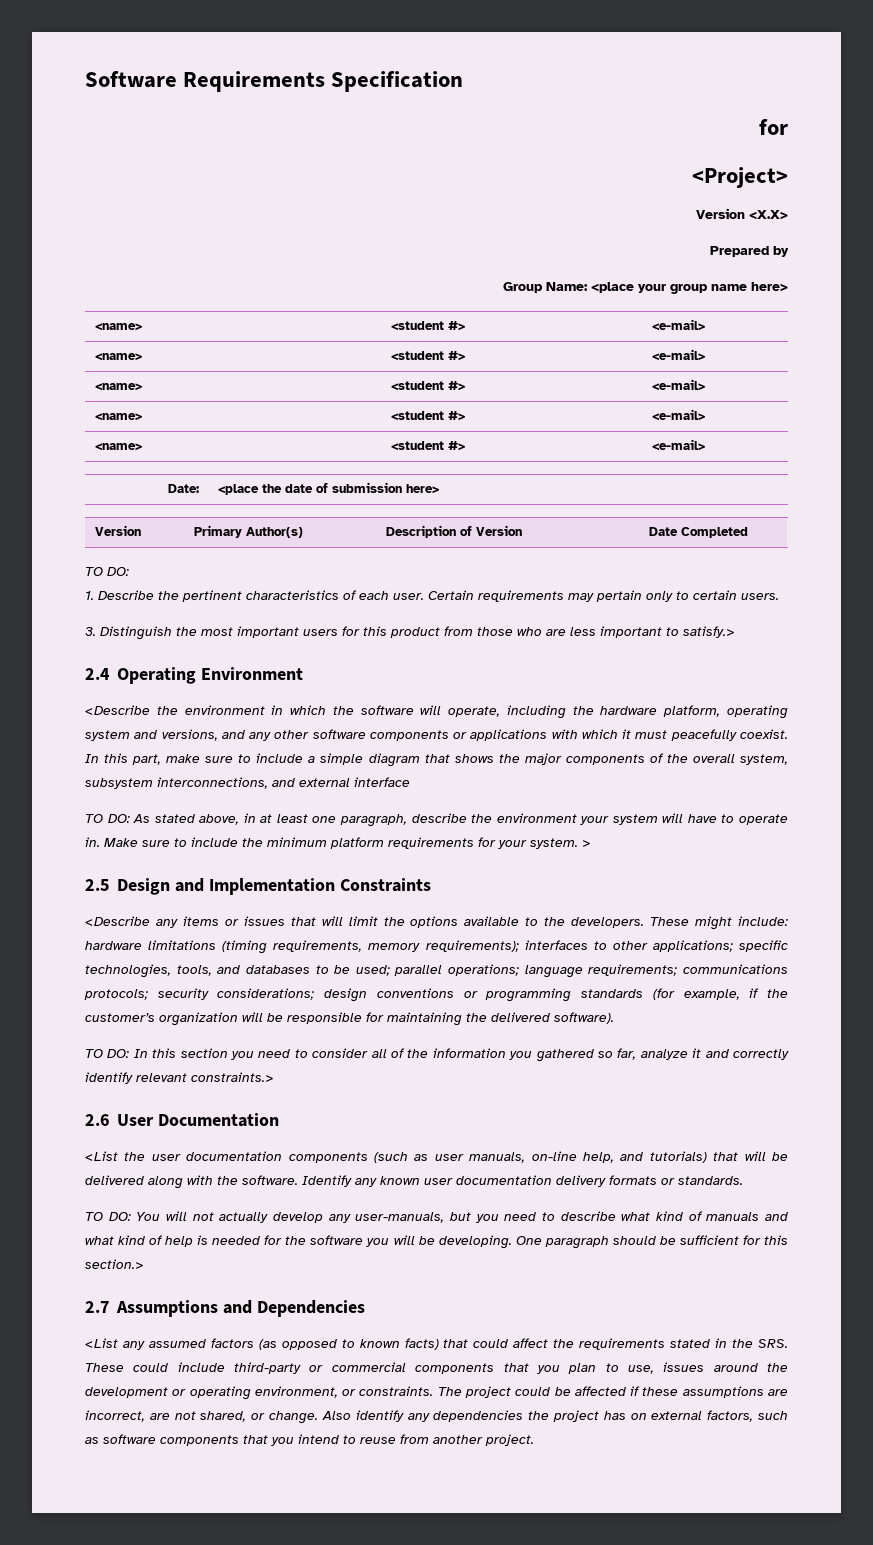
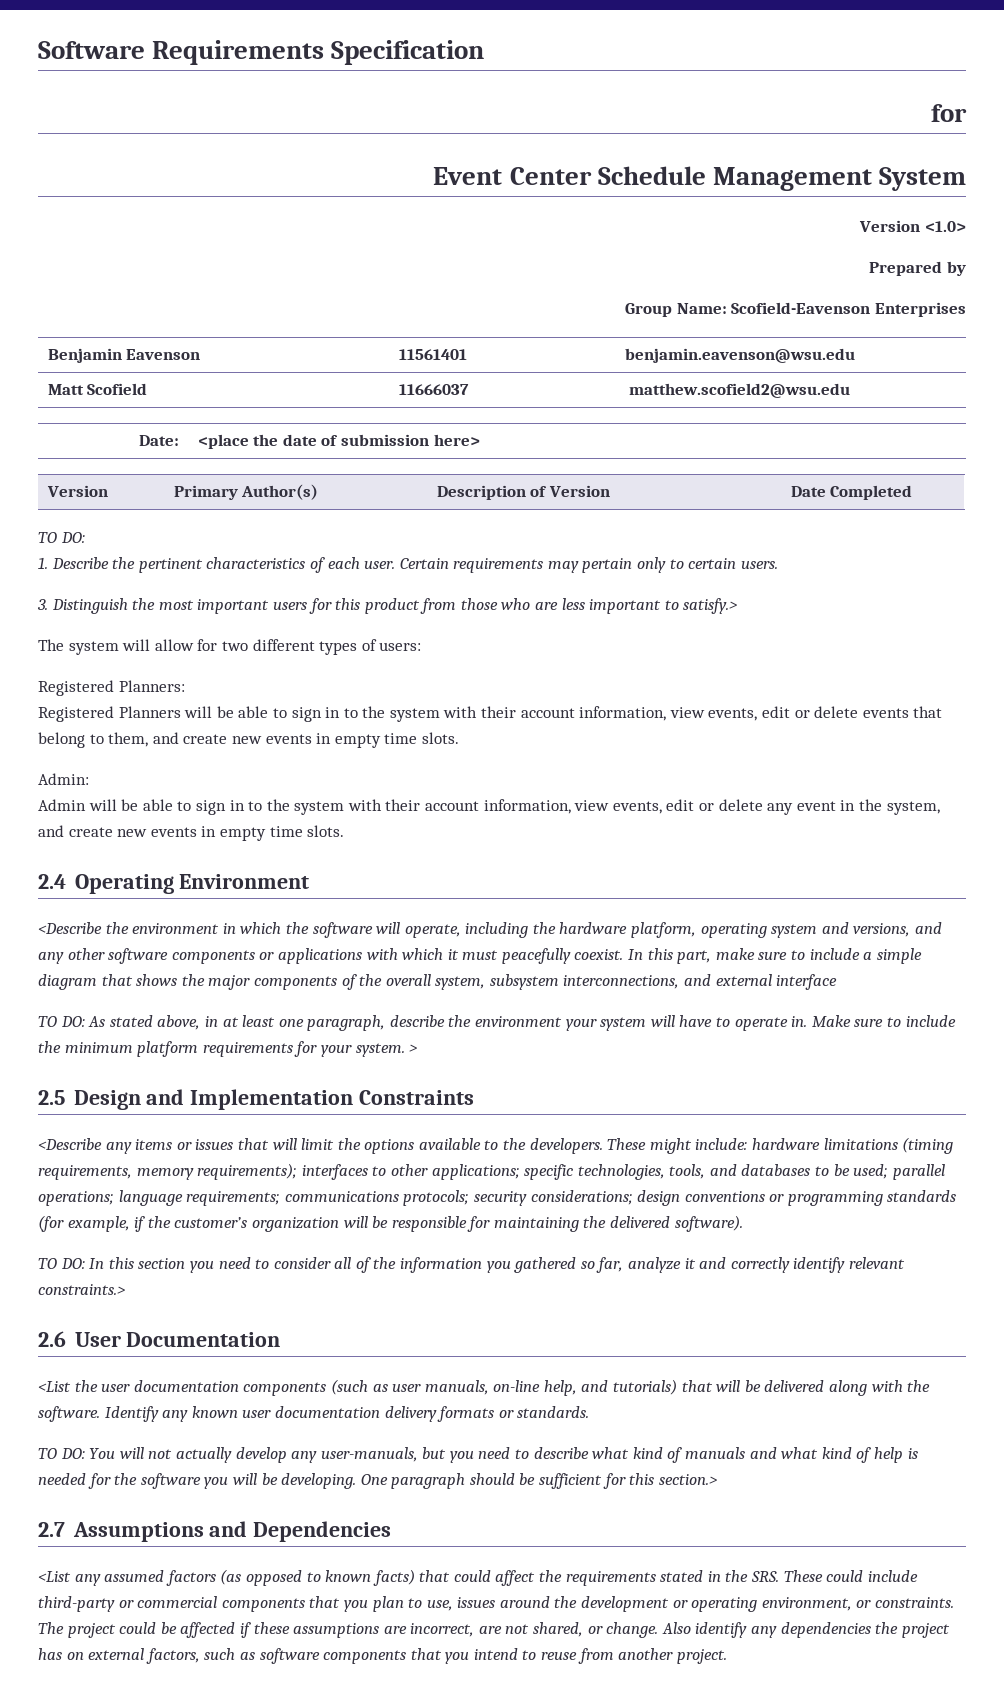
[692,167,788,188] [696,208,788,220] <Project> // Version <X.X> -> [433,166,966,191] [859,220,966,232] Event Center Schedule Management System // Version <1.0>
[591,282,788,294] [95,323,143,331] [390,321,465,331] [651,319,705,331] [95,353,143,361] [390,351,465,361] [651,349,705,361] [95,383,143,391] [390,381,465,391] [651,379,705,391] [95,413,143,421] [390,411,465,421] [651,409,705,421] [95,443,143,451] [390,441,465,451] [651,439,705,451] <place your group name here> // <name> | <student #> | <e-mail> // <name> | <student #> | <e-mail> // <name> | <student #> | <e-mail> // <name> | <student #> | <e-mail> // <name> | <student #> | <e-mail> -> [731,302,967,317] [47,348,201,363] [399,349,467,360] [624,348,855,363] [47,383,148,395] [398,384,469,395] [629,383,850,398] Scofield-Eavenson Enterprises // Benjamin Eavenson | 11561401 | benjamin.eavenson@wsu.edu // Matt Scofield | 11666037 | matthew.scofield2@wsu.edu
(735, 632) none -> [38,639,422,655] [38,680,185,696] [38,706,943,722] [38,732,459,748] [38,773,89,785] [38,799,940,815] [38,825,345,841] // The system will allow for two different types of users: // Registered Planners: // Registered Planners will be able to sign in to the system with their account information, view events, edit or delete events that belong to them, and create new events in empty time slots. // Admin: // Admin will be able to sign in to the system with their account information, view events, edit or delete any event in the system, and create new events in empty time slots.

